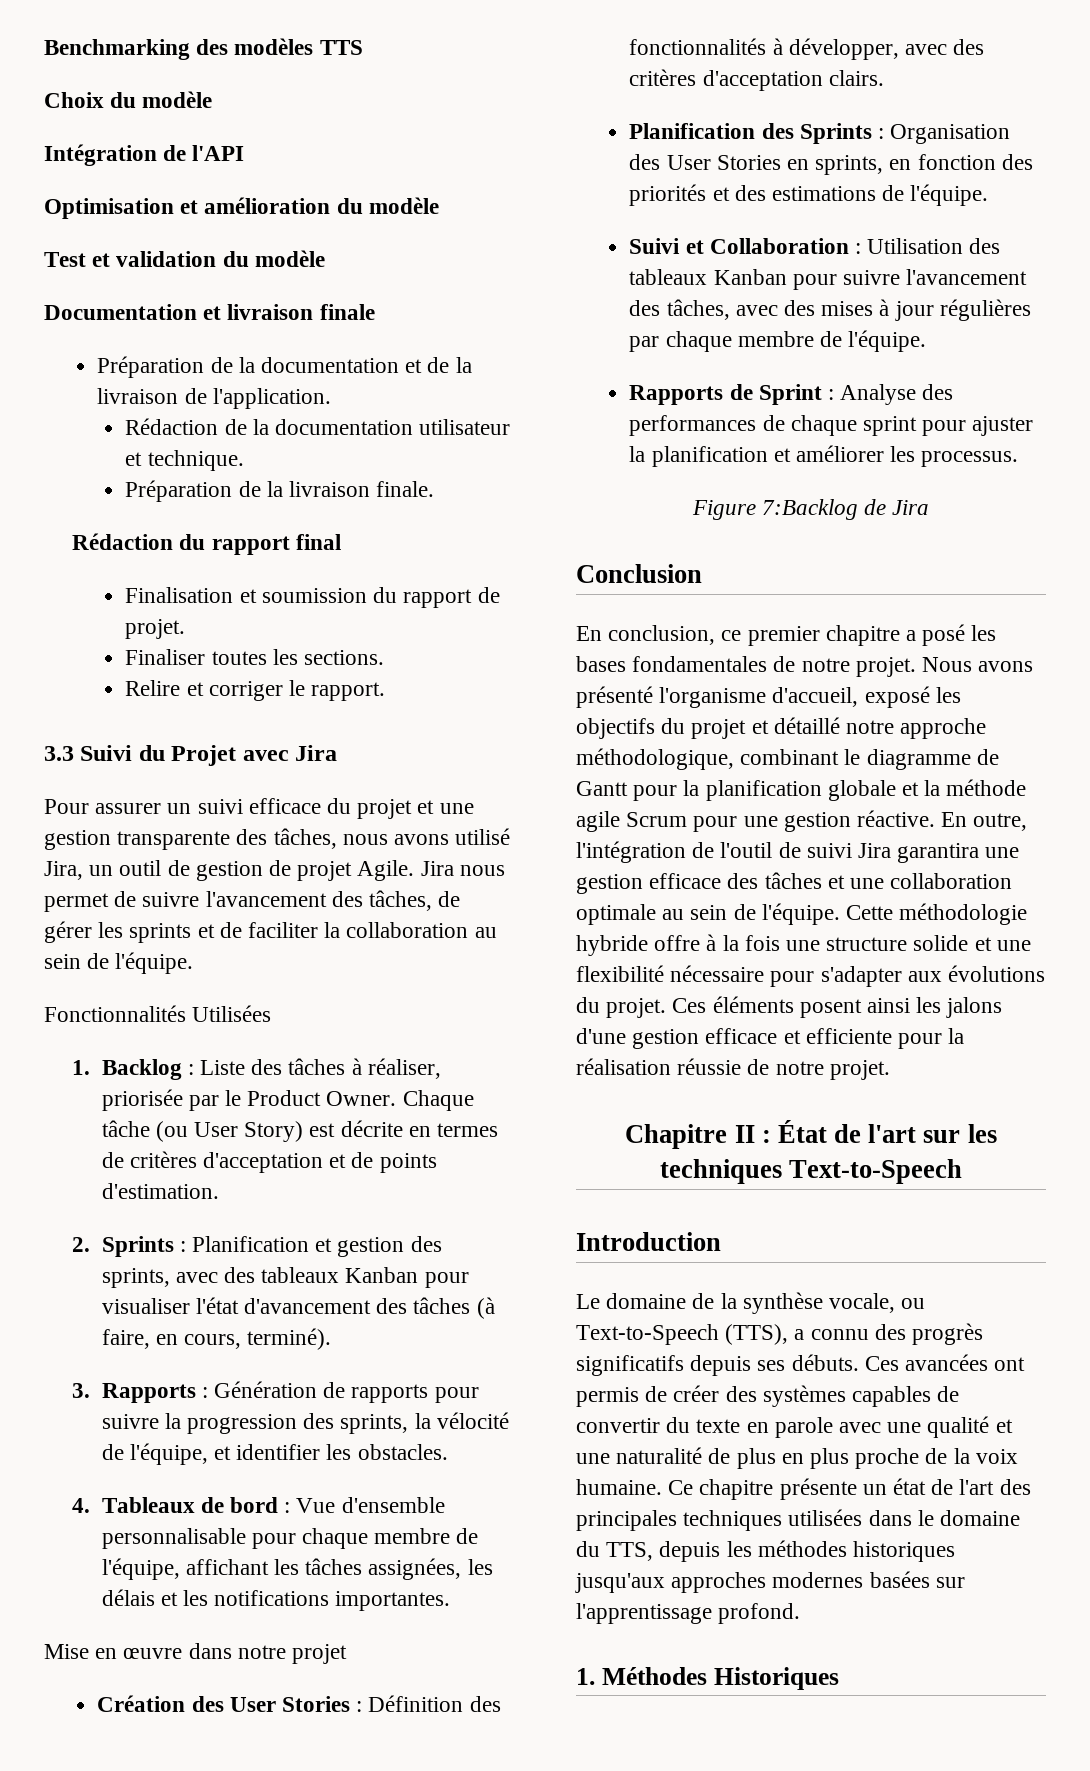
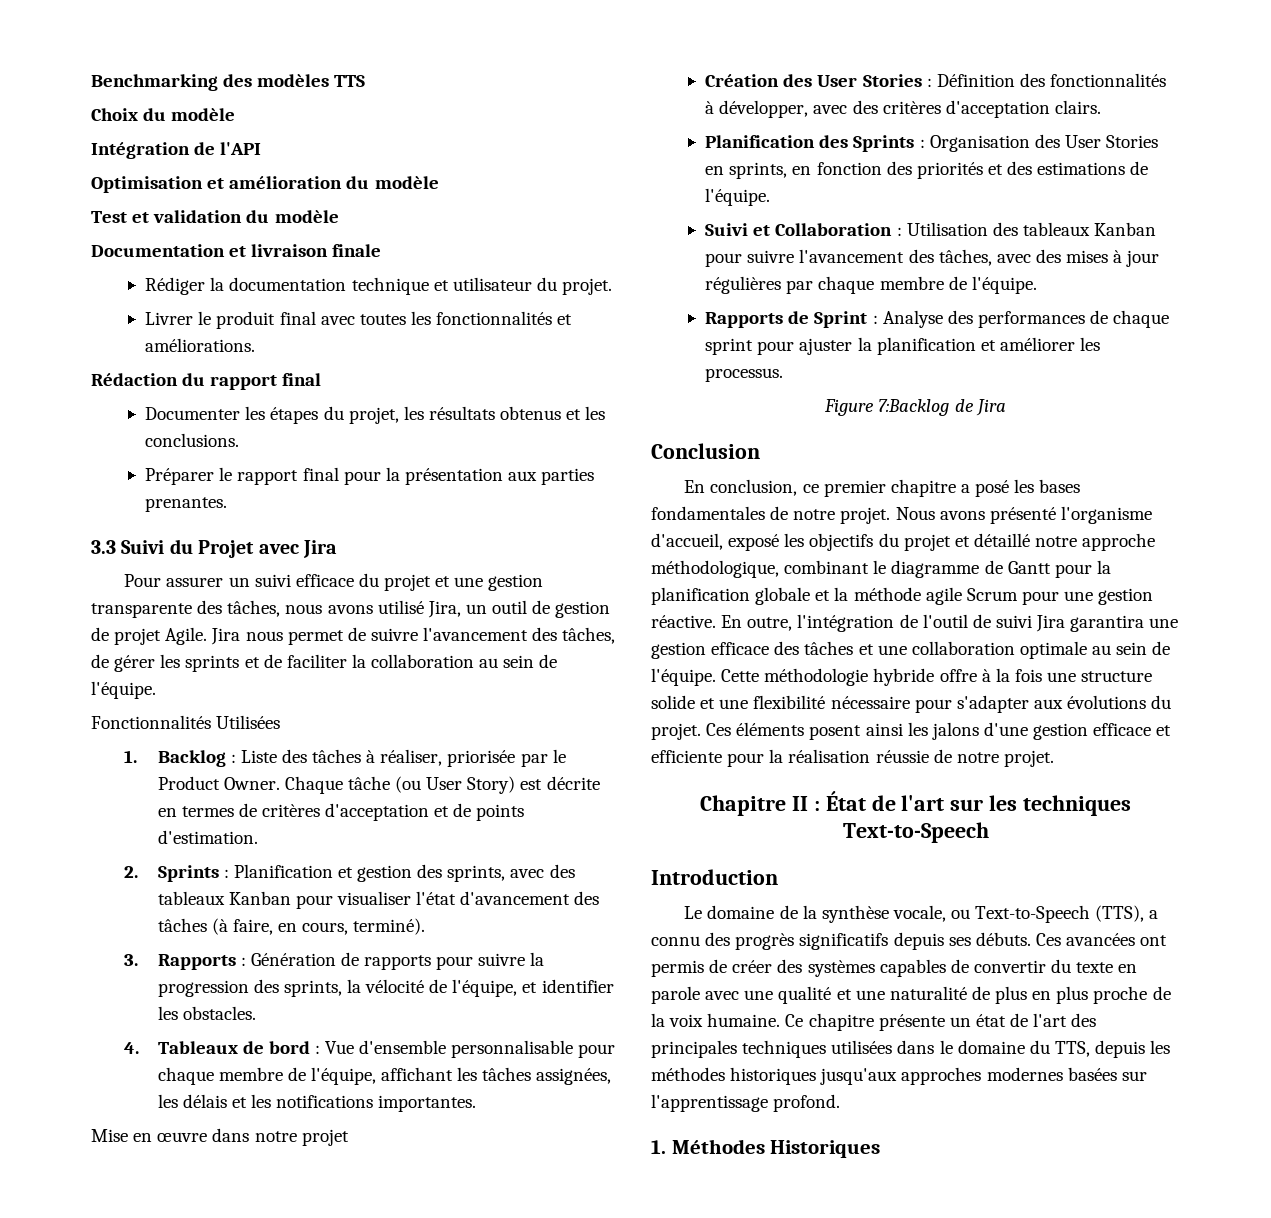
[97,356,472,378] [97,388,331,409] [125,418,511,435] [125,450,244,471] [125,480,435,502] [72,533,341,555] [125,587,500,608] [125,619,186,639] [125,649,385,665] [125,680,386,701] Préparation de la documentation et de la livraison de l'application. // Rédaction de la documentation utilisateur et technique. // Préparation de la livraison finale. // Rédaction du rapport final // Finalisation et soumission du rapport de projet. // Finaliser toutes les sections. // Relire et corriger le rapport. -> [145,277,613,295] [145,311,573,329] [145,338,256,352] [91,373,322,390] [145,406,606,424] [145,433,240,447] [145,467,595,485] [145,497,228,512] Rédiger la documentation technique et utilisateur du projet. // Livrer le produit final avec toutes les fonctionnalités et améliorations. // Rédaction du rapport final // Documenter les étapes du projet, les résultats obtenus et les conclusions. // Préparer le rapport final pour la présentation aux parties prenantes.

